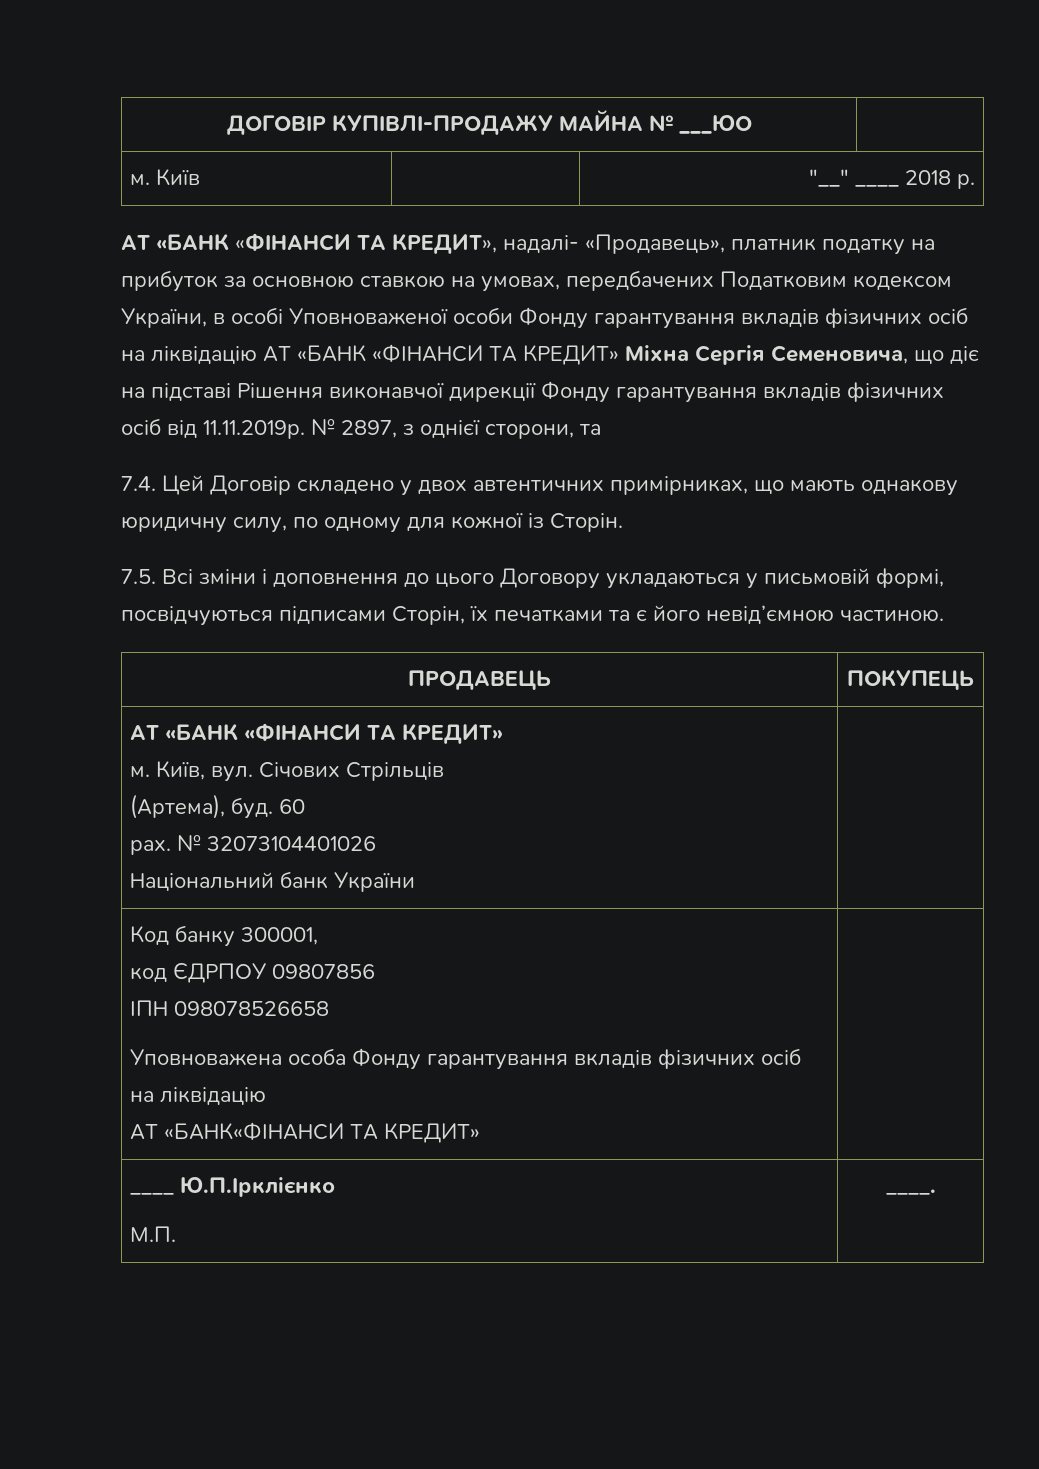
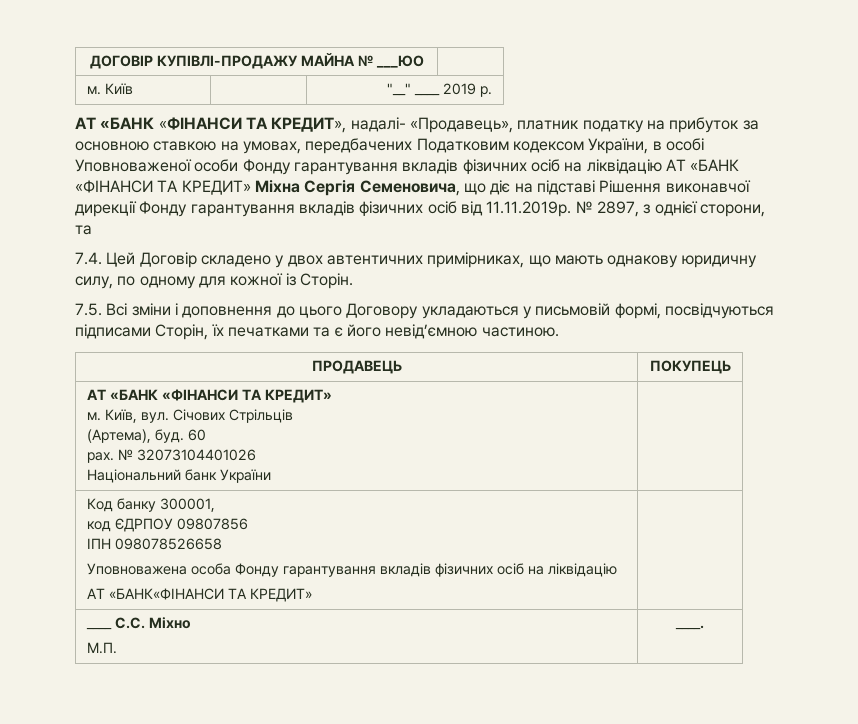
[905,170,952,185] 2018 -> [443,83,477,95] 2019
[179,1177,335,1197] Ю.П.Ірклієнко -> [114,617,191,629] С.С. Міхно

